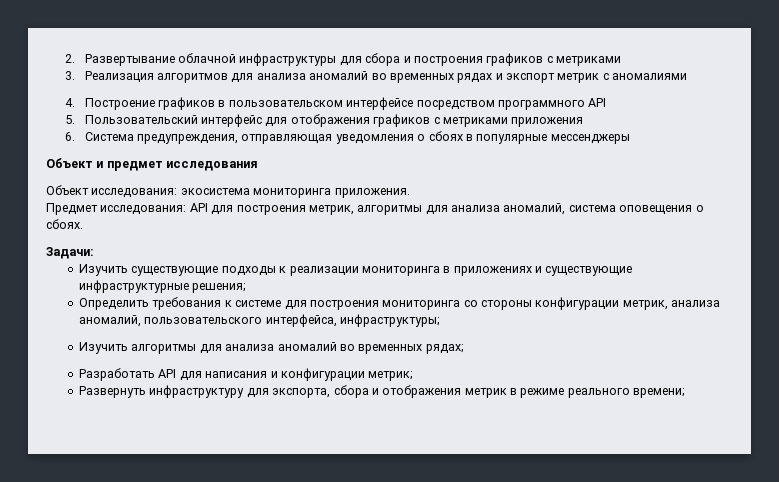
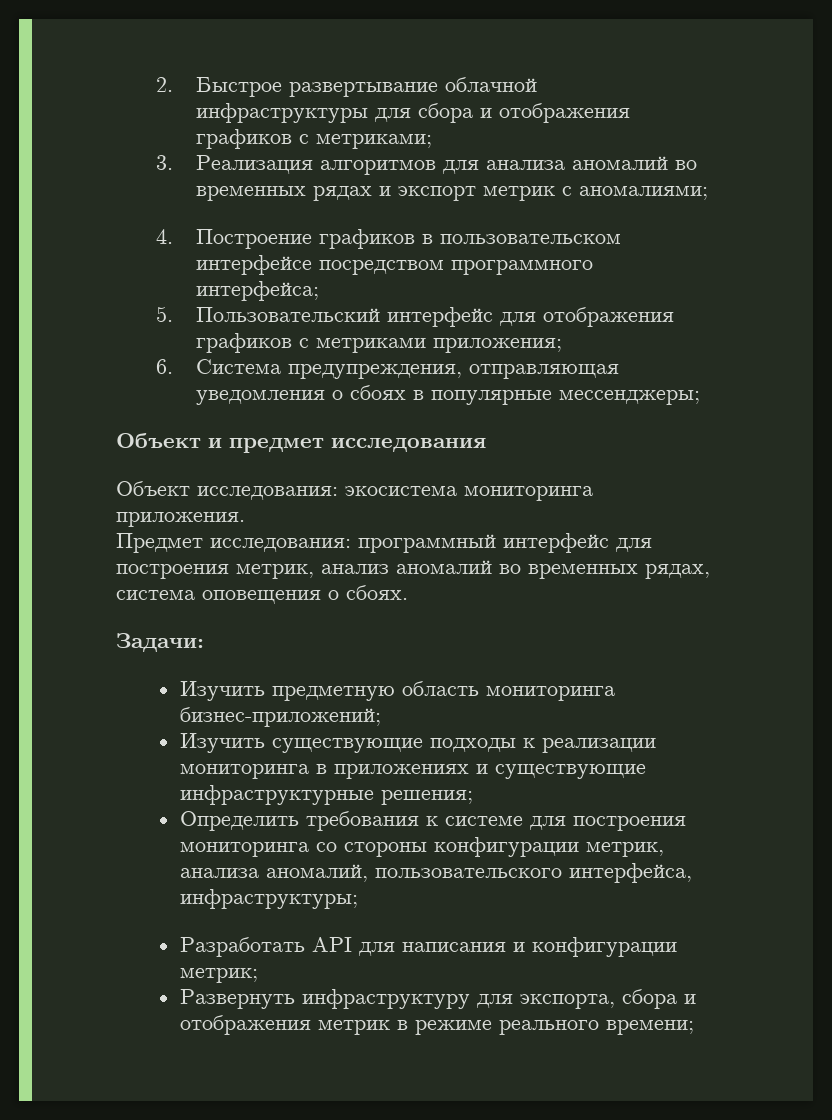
[84,54,175,66] Развертывание -> [196,77,439,97] Быстрое развертывание
[413,53,622,66] построения графиков с метриками -> [499,103,631,123] [196,129,433,149] отображения графиков с метриками;
[612,73,688,80] аномалиями -> [579,186,709,200] аномалиями;
[588,98,607,107] API -> [196,281,320,301] интерфейса;
[511,117,584,127] приложения -> [433,338,563,353] приложения;
[550,134,630,144] мессенджеры -> [559,390,701,405] мессенджеры;
[189,203,208,212] API -> [358,533,609,553] программный интерфейс
[357,203,566,215] алгоритмы для анализа аномалий, -> [321,560,710,579] анализ аномалий во временных рядах,
(94, 253) none -> [179,681,615,701] [179,707,381,727] // Изучить предметную область мониторинга бизнес-приложений;
[79,342,464,354] // Изучить алгоритмы для анализа аномалий во временных рядах; -> (358, 899) none

